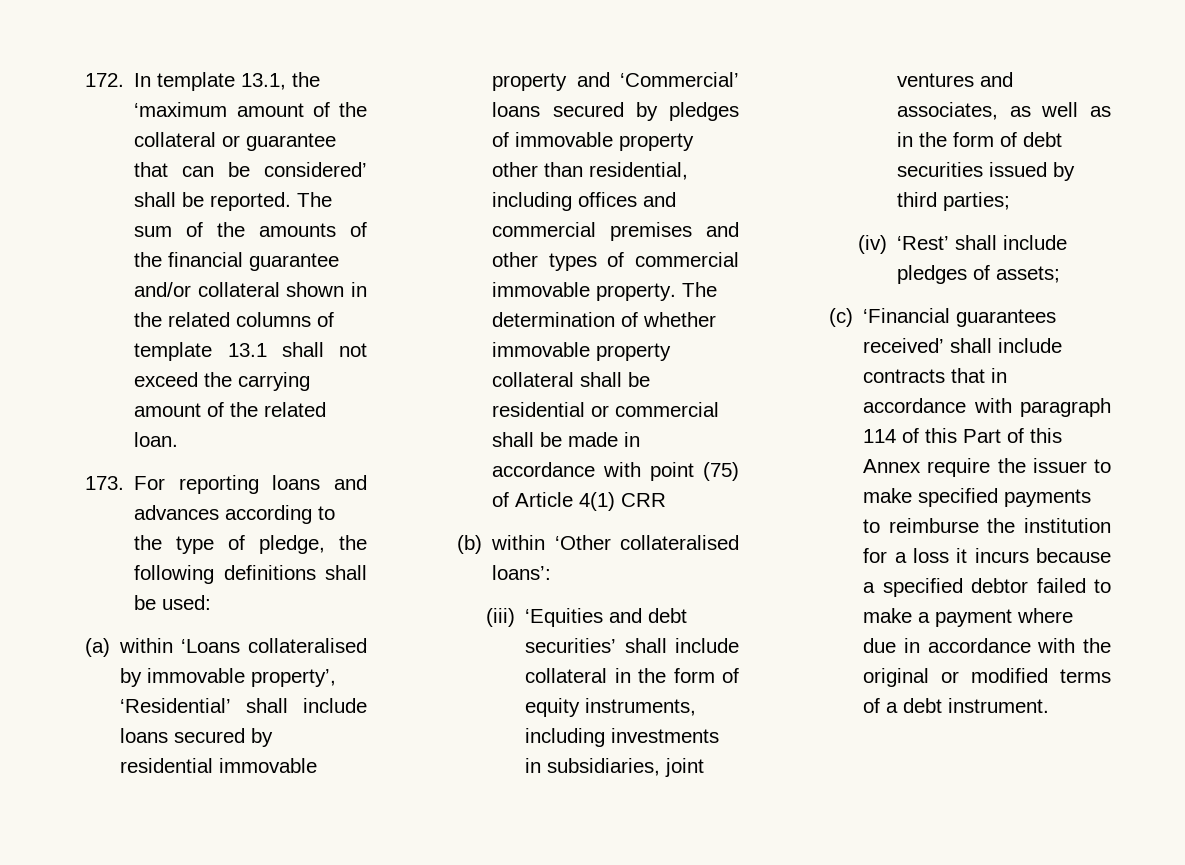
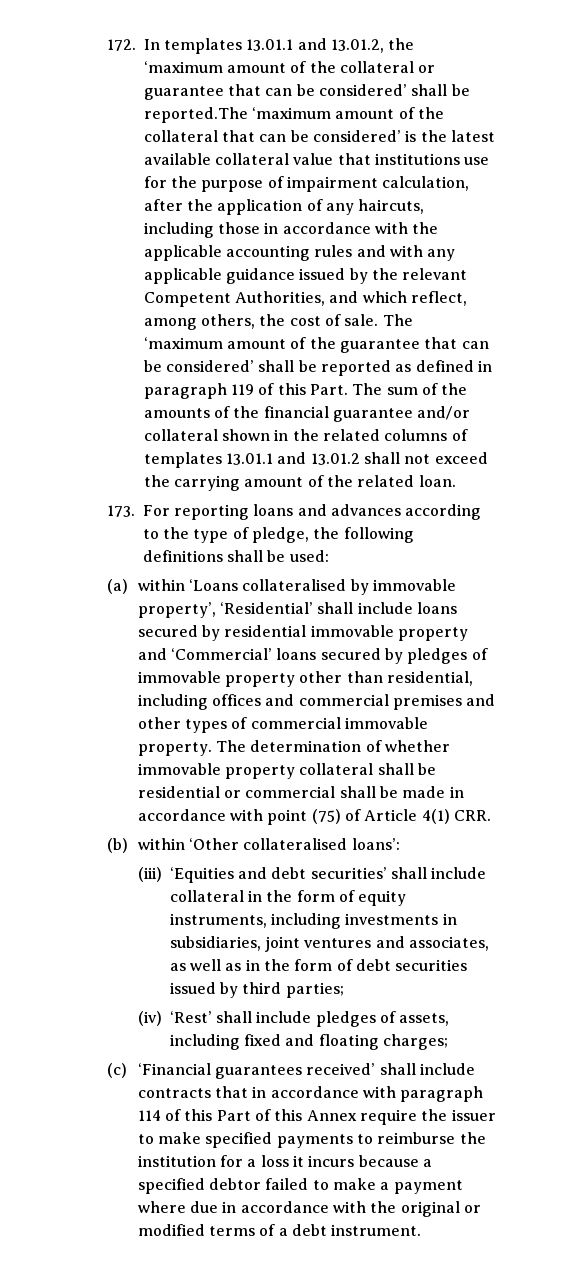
[157,72,287,91] template 13.1, -> [164,38,385,54] templates 13.01.1 and 13.01.2,
[210,192,292,211] reported. -> [143,107,445,123] [143,130,496,142] [143,153,490,165] [143,176,470,192] [143,199,425,215] [143,222,439,238] [143,245,456,261] [143,268,468,284] [143,291,468,307] [143,314,413,330] [143,337,489,353] [143,360,493,376] [143,383,349,399] reported.The ‘maximum amount of the collateral that can be considered’ is the latest available collateral value that institutions use for the purpose of impairment calculation, after the application of any haircuts, including those in accordance with the applicable accounting rules and with any applicable guidance issued by the relevant Competent Authorities, and which reflect, among others, the cost of sale. The ‘maximum amount of the guarantee that can be considered’ shall be reported as defined in paragraph 119 of this Part.
[134,342,267,361] template 13.1 -> [143,452,360,468] templates 13.01.1 and 13.01.2
[621,493,667,507] CRR -> [453,810,491,821] CRR.
[996,266,1061,283] assets; -> [399,1013,450,1026] [169,1034,448,1050] assets, including fixed and floating charges;

